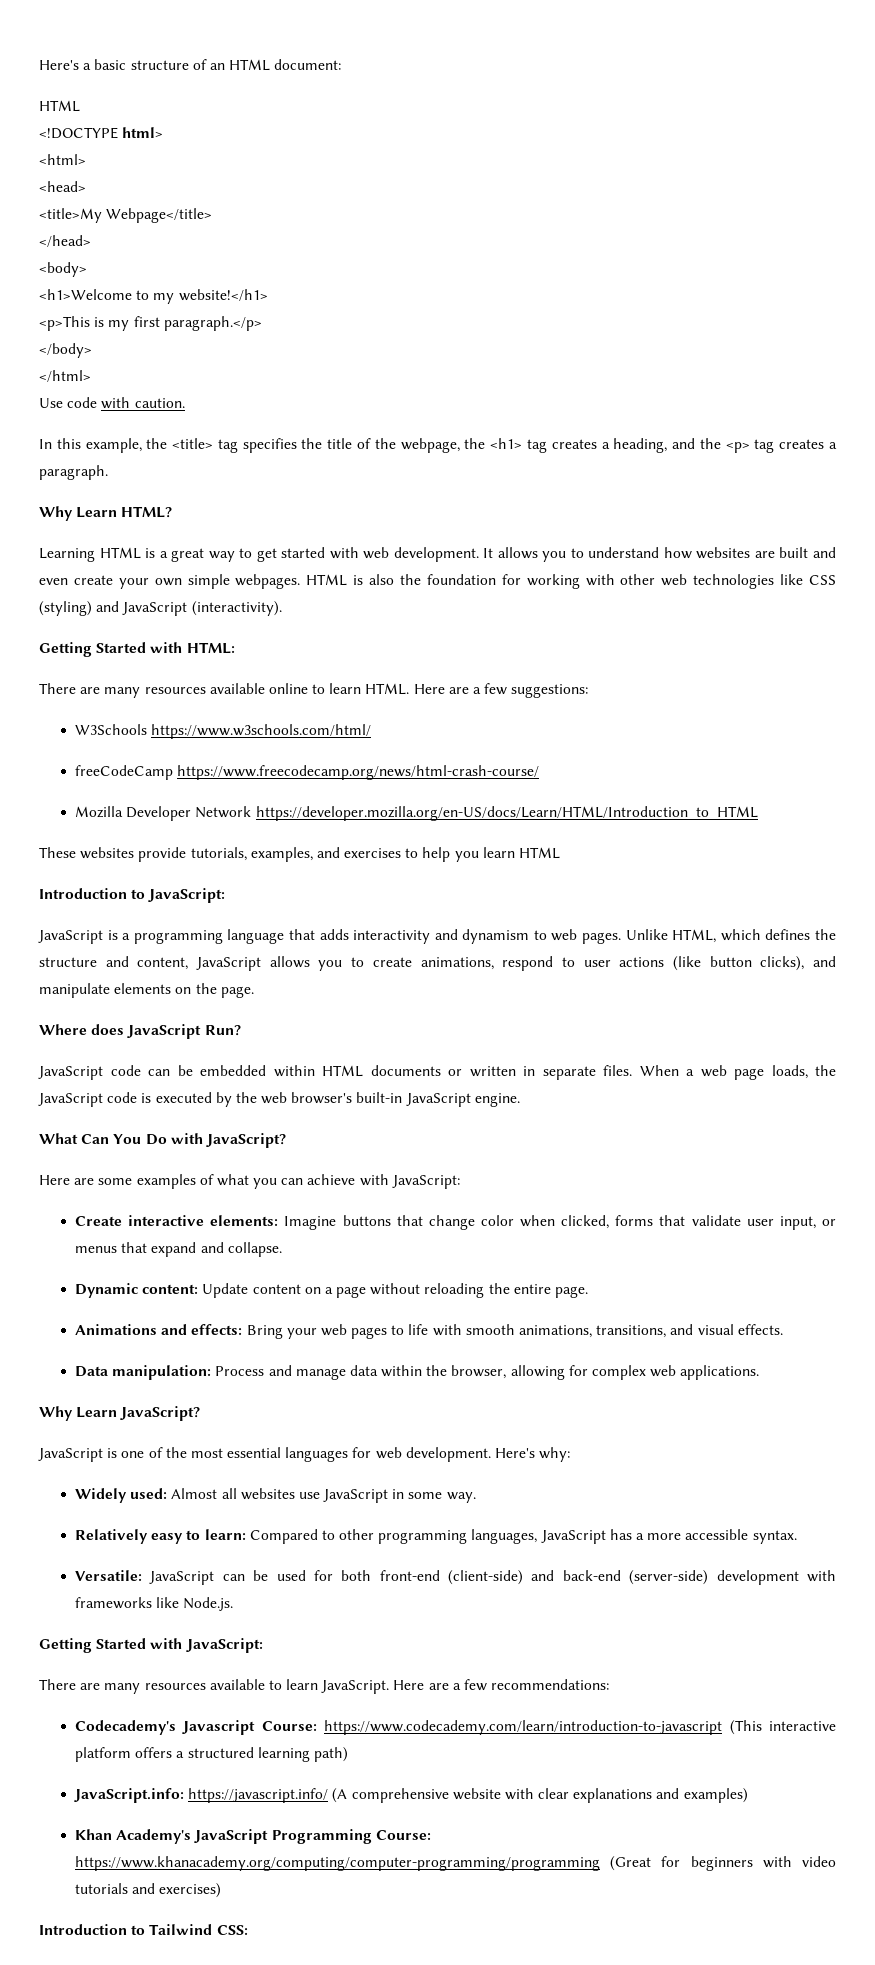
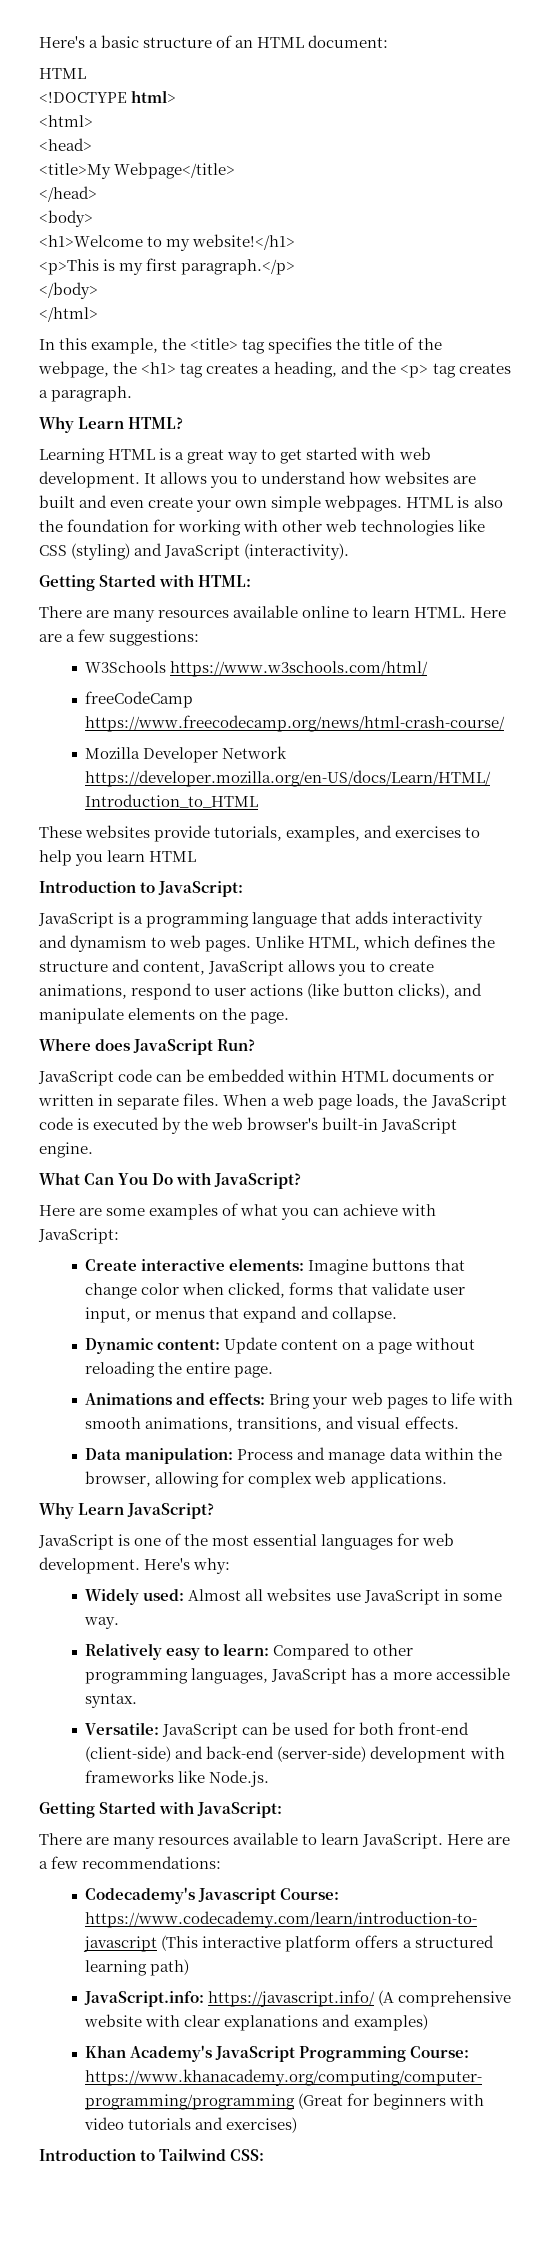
[39,397,185,409] // Use code with caution. -> (98, 314) none

